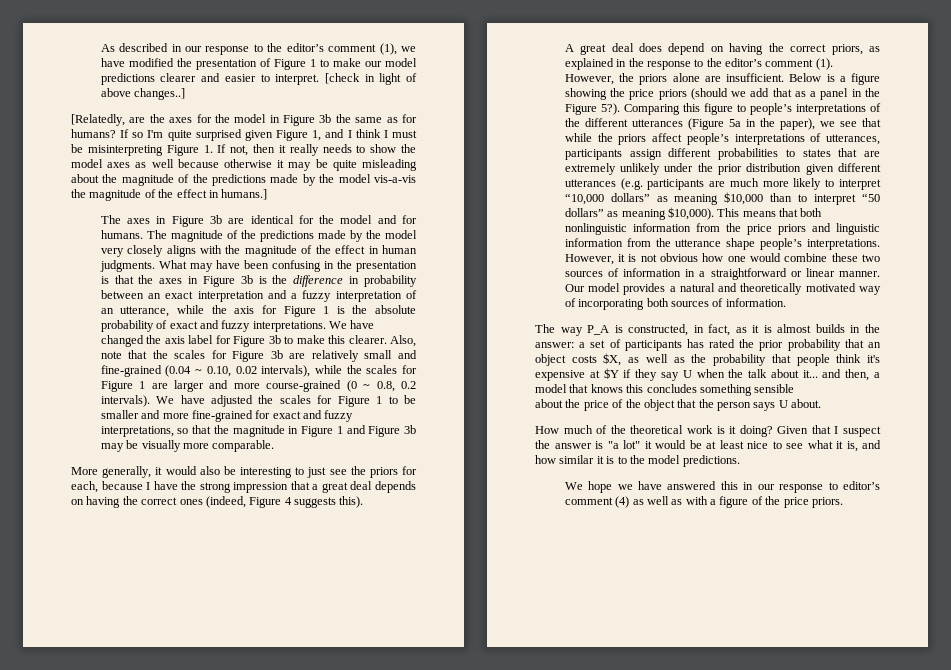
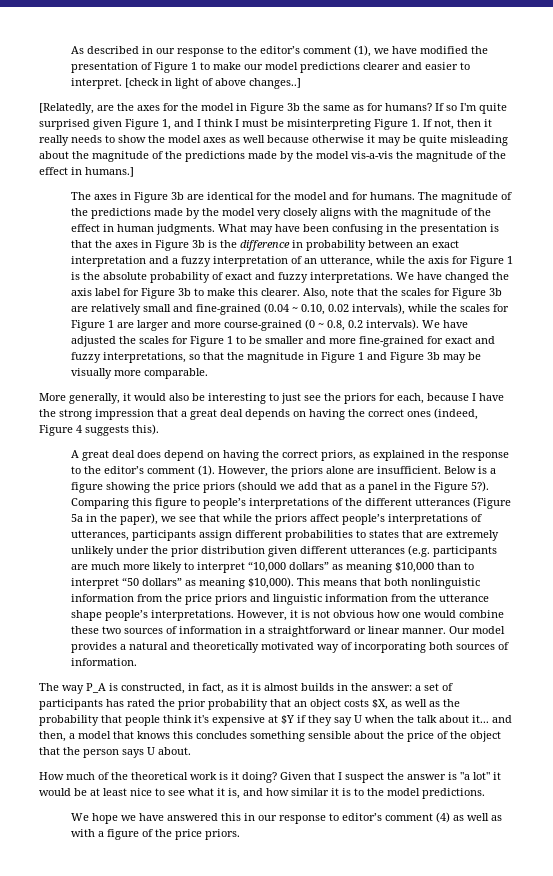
(795, 388) // -> (351, 735) none

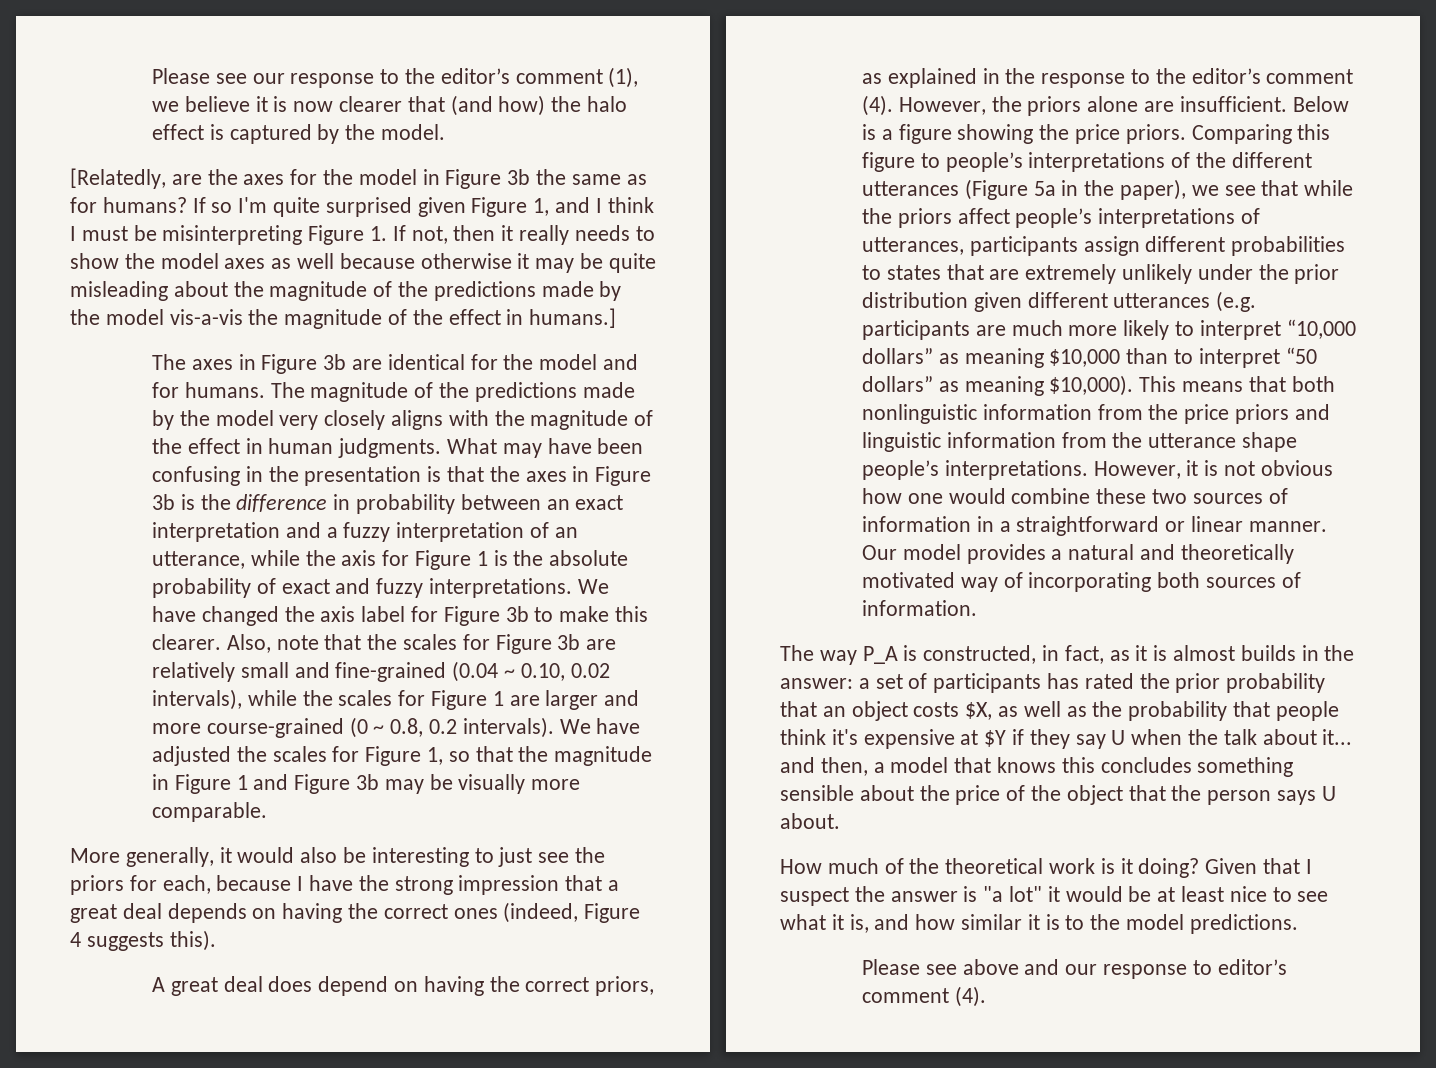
[70,46,153,54] As described in -> [152,68,247,84] Please see
[391,46,488,54] [70,62,470,73] [70,78,301,89] have modified the presentation of Figure 1 to make our model predictions clearer and easier to interpret. [check in light of above changes..] -> [184,95,628,116] [152,124,446,144] believe it is now clearer that (and how) the halo effect is captured by the model.
[226,336,495,347] [70,352,186,363] 1 to be smaller and more fine-grained for exact and fuzzy interpretations, -> [427,747,444,765] 1,
[197,465,215,476] (1). -> [862,95,894,116] (4).
[202,481,489,493] priors (should we add that as a panel in the Figure 5?). -> [1125,124,1186,144] priors.
[70,813,255,824] We hope we have answered this in -> [862,959,1060,975] Please see above and
[435,812,502,823] [70,829,240,840] (4) as well as with a figure of the price priors. -> [954,986,986,1007] (4).

